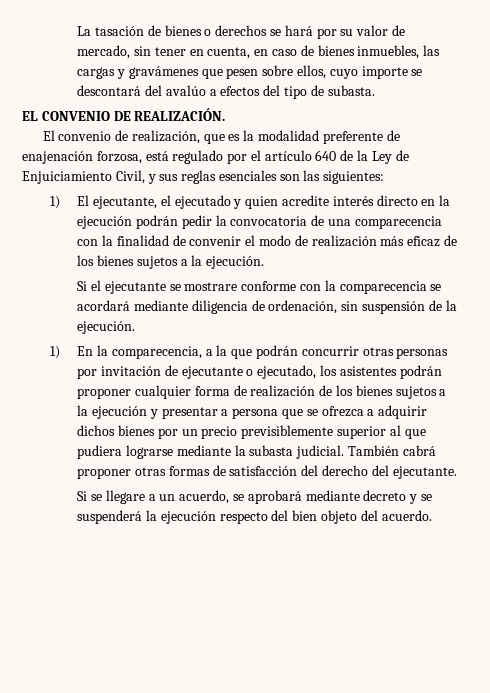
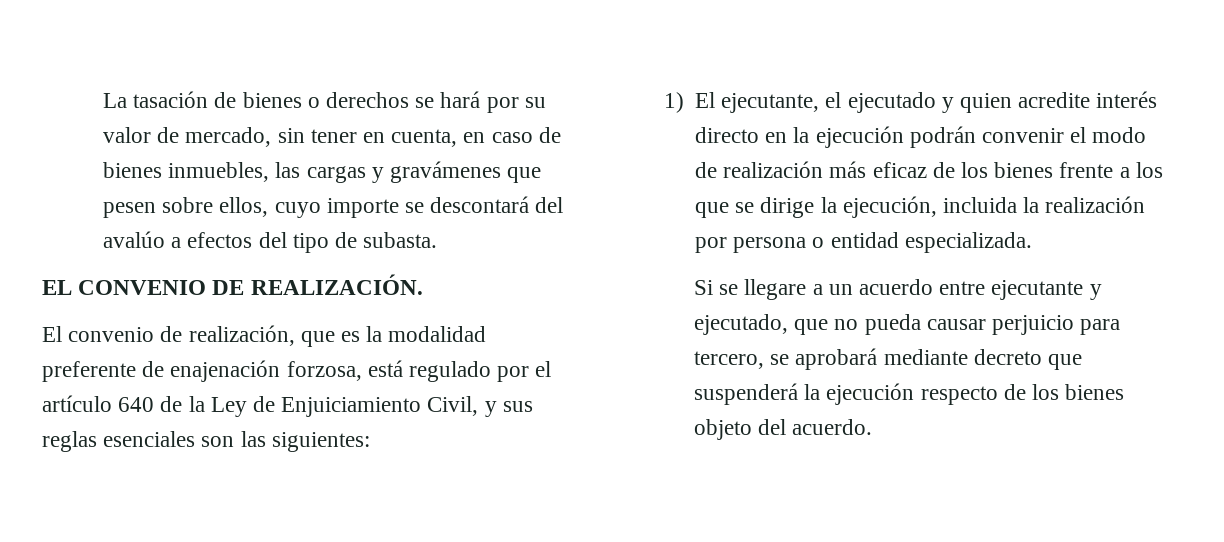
[181,215,442,229] [77,235,186,246] pedir la convocatoria de una comparecencia con la finalidad de -> (976, 137) none
[136,255,265,269] [77,280,442,294] [77,300,457,314] [77,321,136,334] [49,345,449,359] [77,365,442,379] [77,385,447,399] [77,405,428,419] [77,425,426,439] [77,445,436,459] [77,465,457,479] sujetos a la ejecución. // Si el ejecutante se mostrare conforme con la comparecencia se acordará mediante diligencia de ordenación, sin suspensión de la ejecución. // 1) En la comparecencia, a la que podrán concurrir otras personas por invitación de ejecutante o ejecutado, los asistentes podrán proponer cualquier forma de realización de los bienes sujetos a la ejecución y presentar a persona que se ofrezca a adquirir dichos bienes por un precio previsiblemente superior al que pudiera lograrse mediante la subasta judicial. También cabrá proponer otras formas de satisfacción del derecho del ejecutante. -> [1059,162,1163,178] [694,196,1146,218] [694,232,1032,253] frente a los que se dirige la ejecución, incluida la realización por persona o entidad especializada.
[179,490,230,504] acuerdo, -> [859,279,1102,300] [693,314,1121,335] [693,351,764,369] acuerdo entre ejecutante y ejecutado, que no pueda causar perjuicio para tercero,
[409,494,432,504] y se -> [1048,354,1083,370] que
[271,510,318,521] del bien -> [1003,384,1125,400] de los bienes

